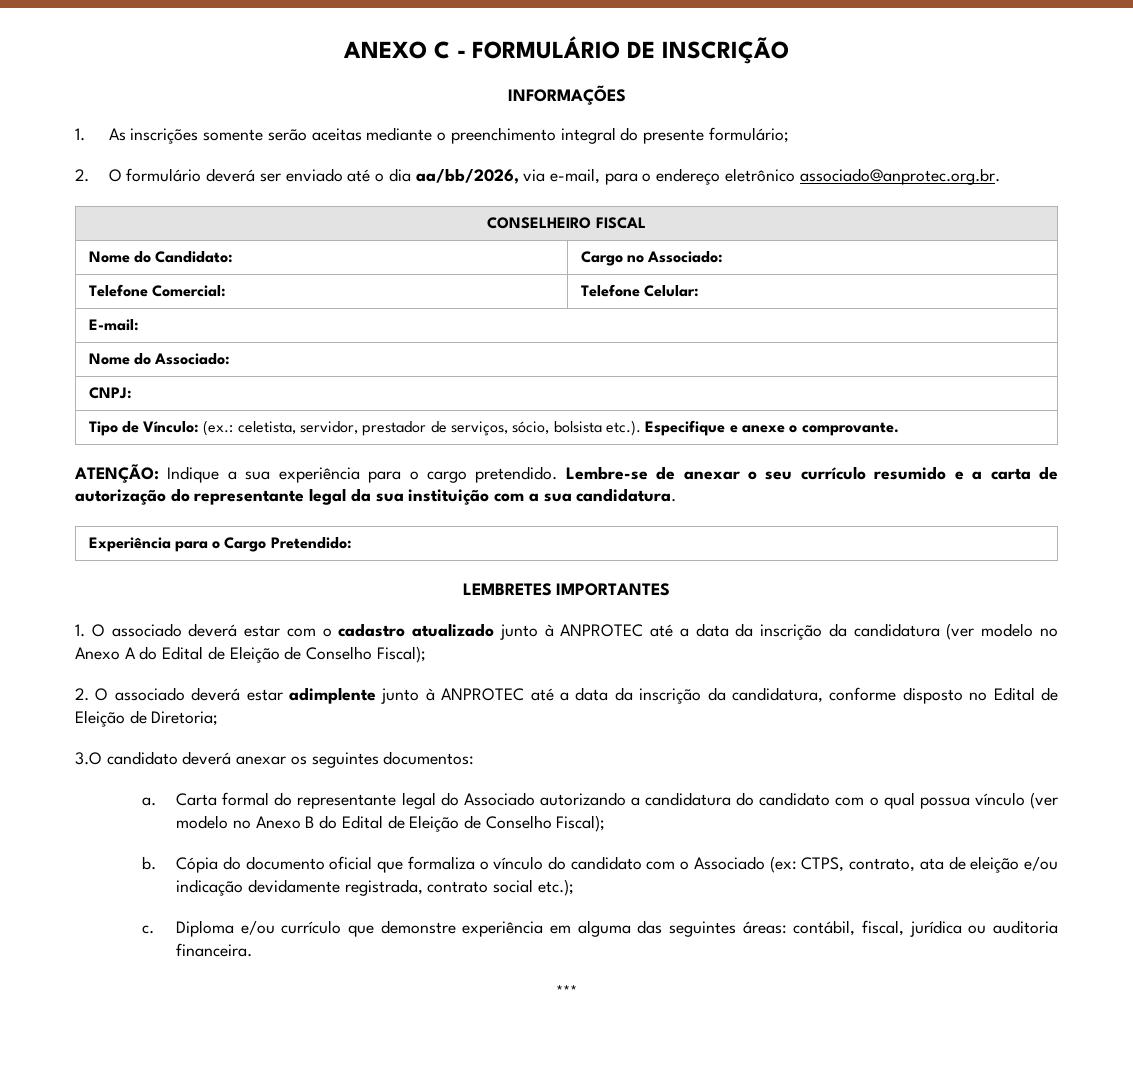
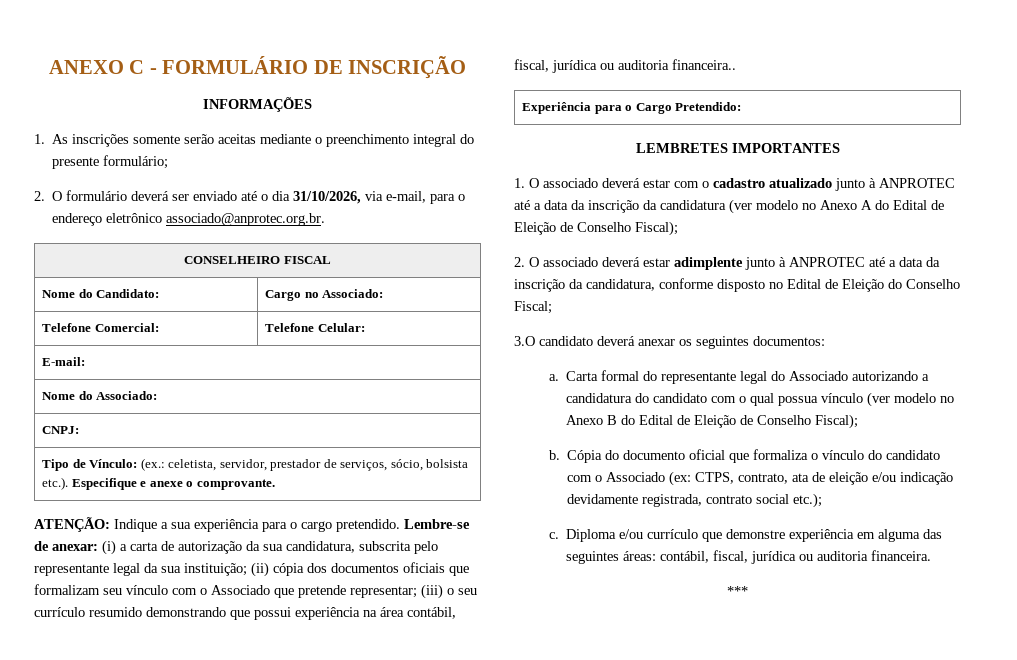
[415,168,519,184] aa/bb/2026, -> [293,191,362,204] 31/10/2026,
[683,466,1059,480] [75,488,677,505] anexar o seu currículo resumido e a carta de autorização do representante legal da sua instituição com a sua candidatura. -> [52,540,438,555] [34,562,469,577] [34,584,477,599] [34,607,456,620] [514,59,736,73] anexar: (i) a carta de autorização da sua candidatura, subscrita pelo representante legal da sua instituição; (ii) cópia dos documentos oficiais que formalizam seu vínculo com o Associado que pretende representar; (iii) o seu currículo resumido demonstrando que possui experiência na área contábil, fiscal, jurídica ou auditoria financeira..
[129,710,219,726] de Diretoria; -> [888,279,960,289] [514,301,552,314] do Conselho Fiscal;

